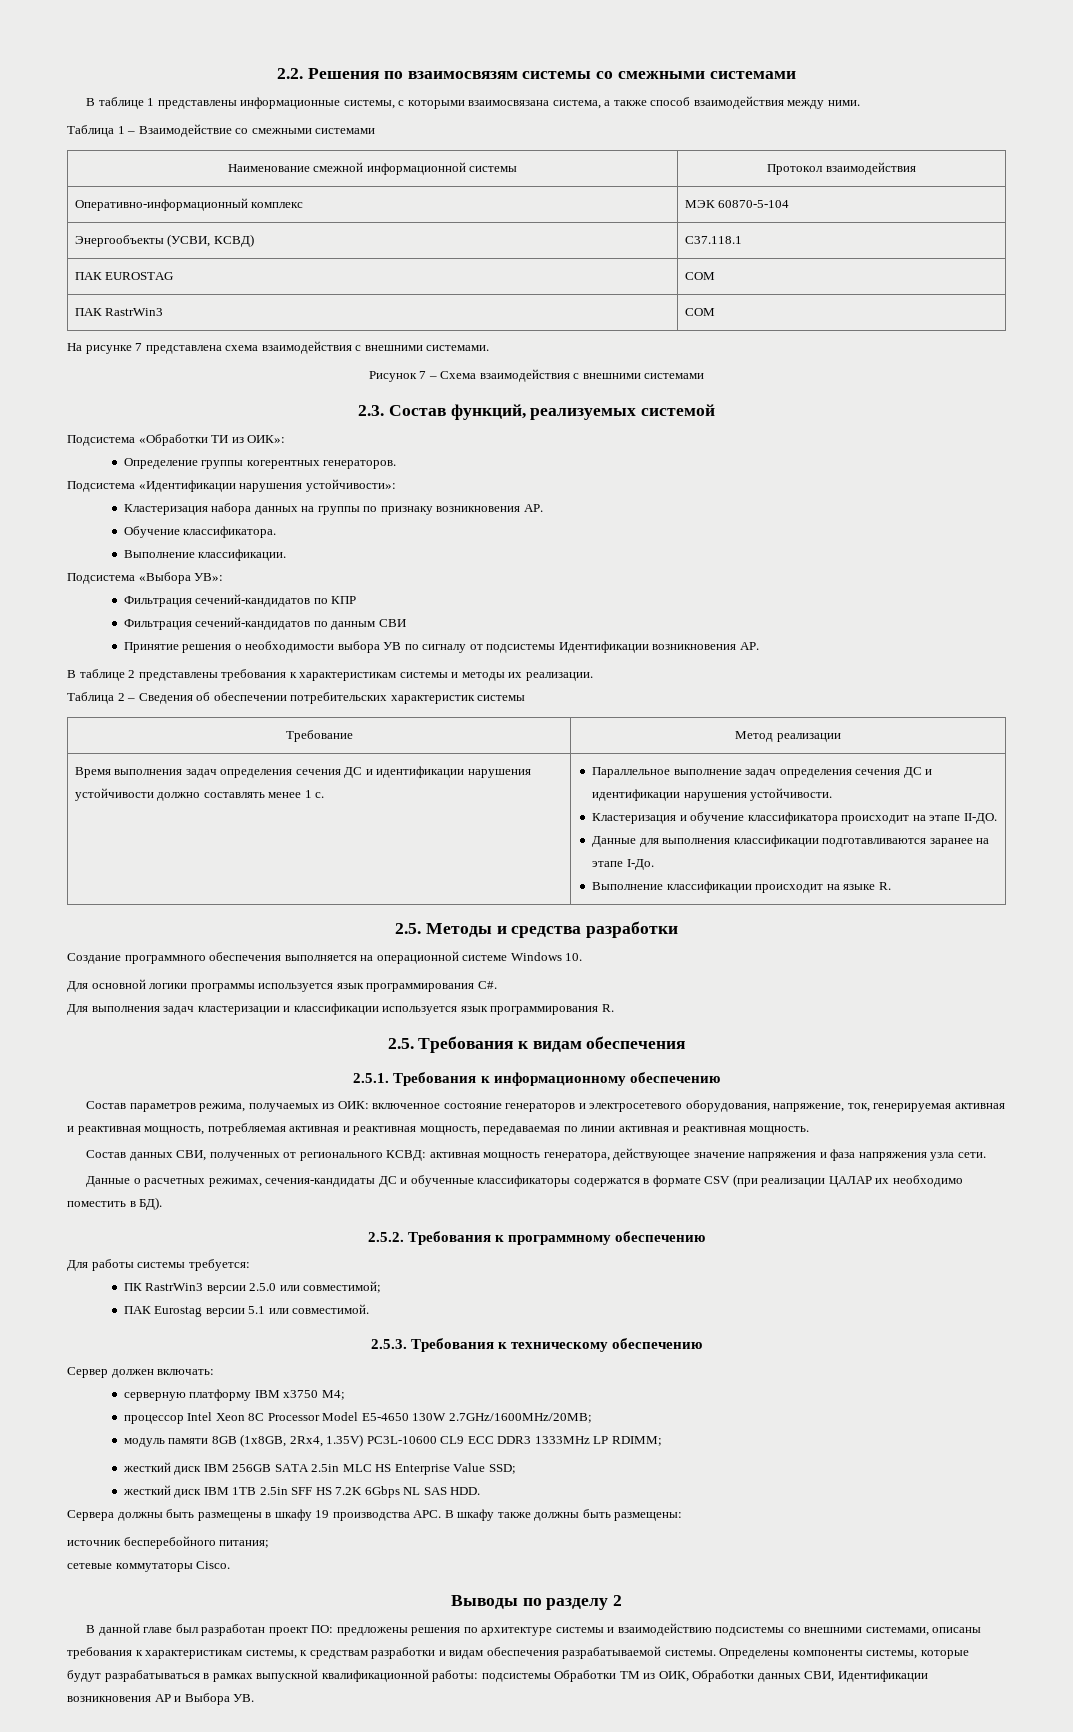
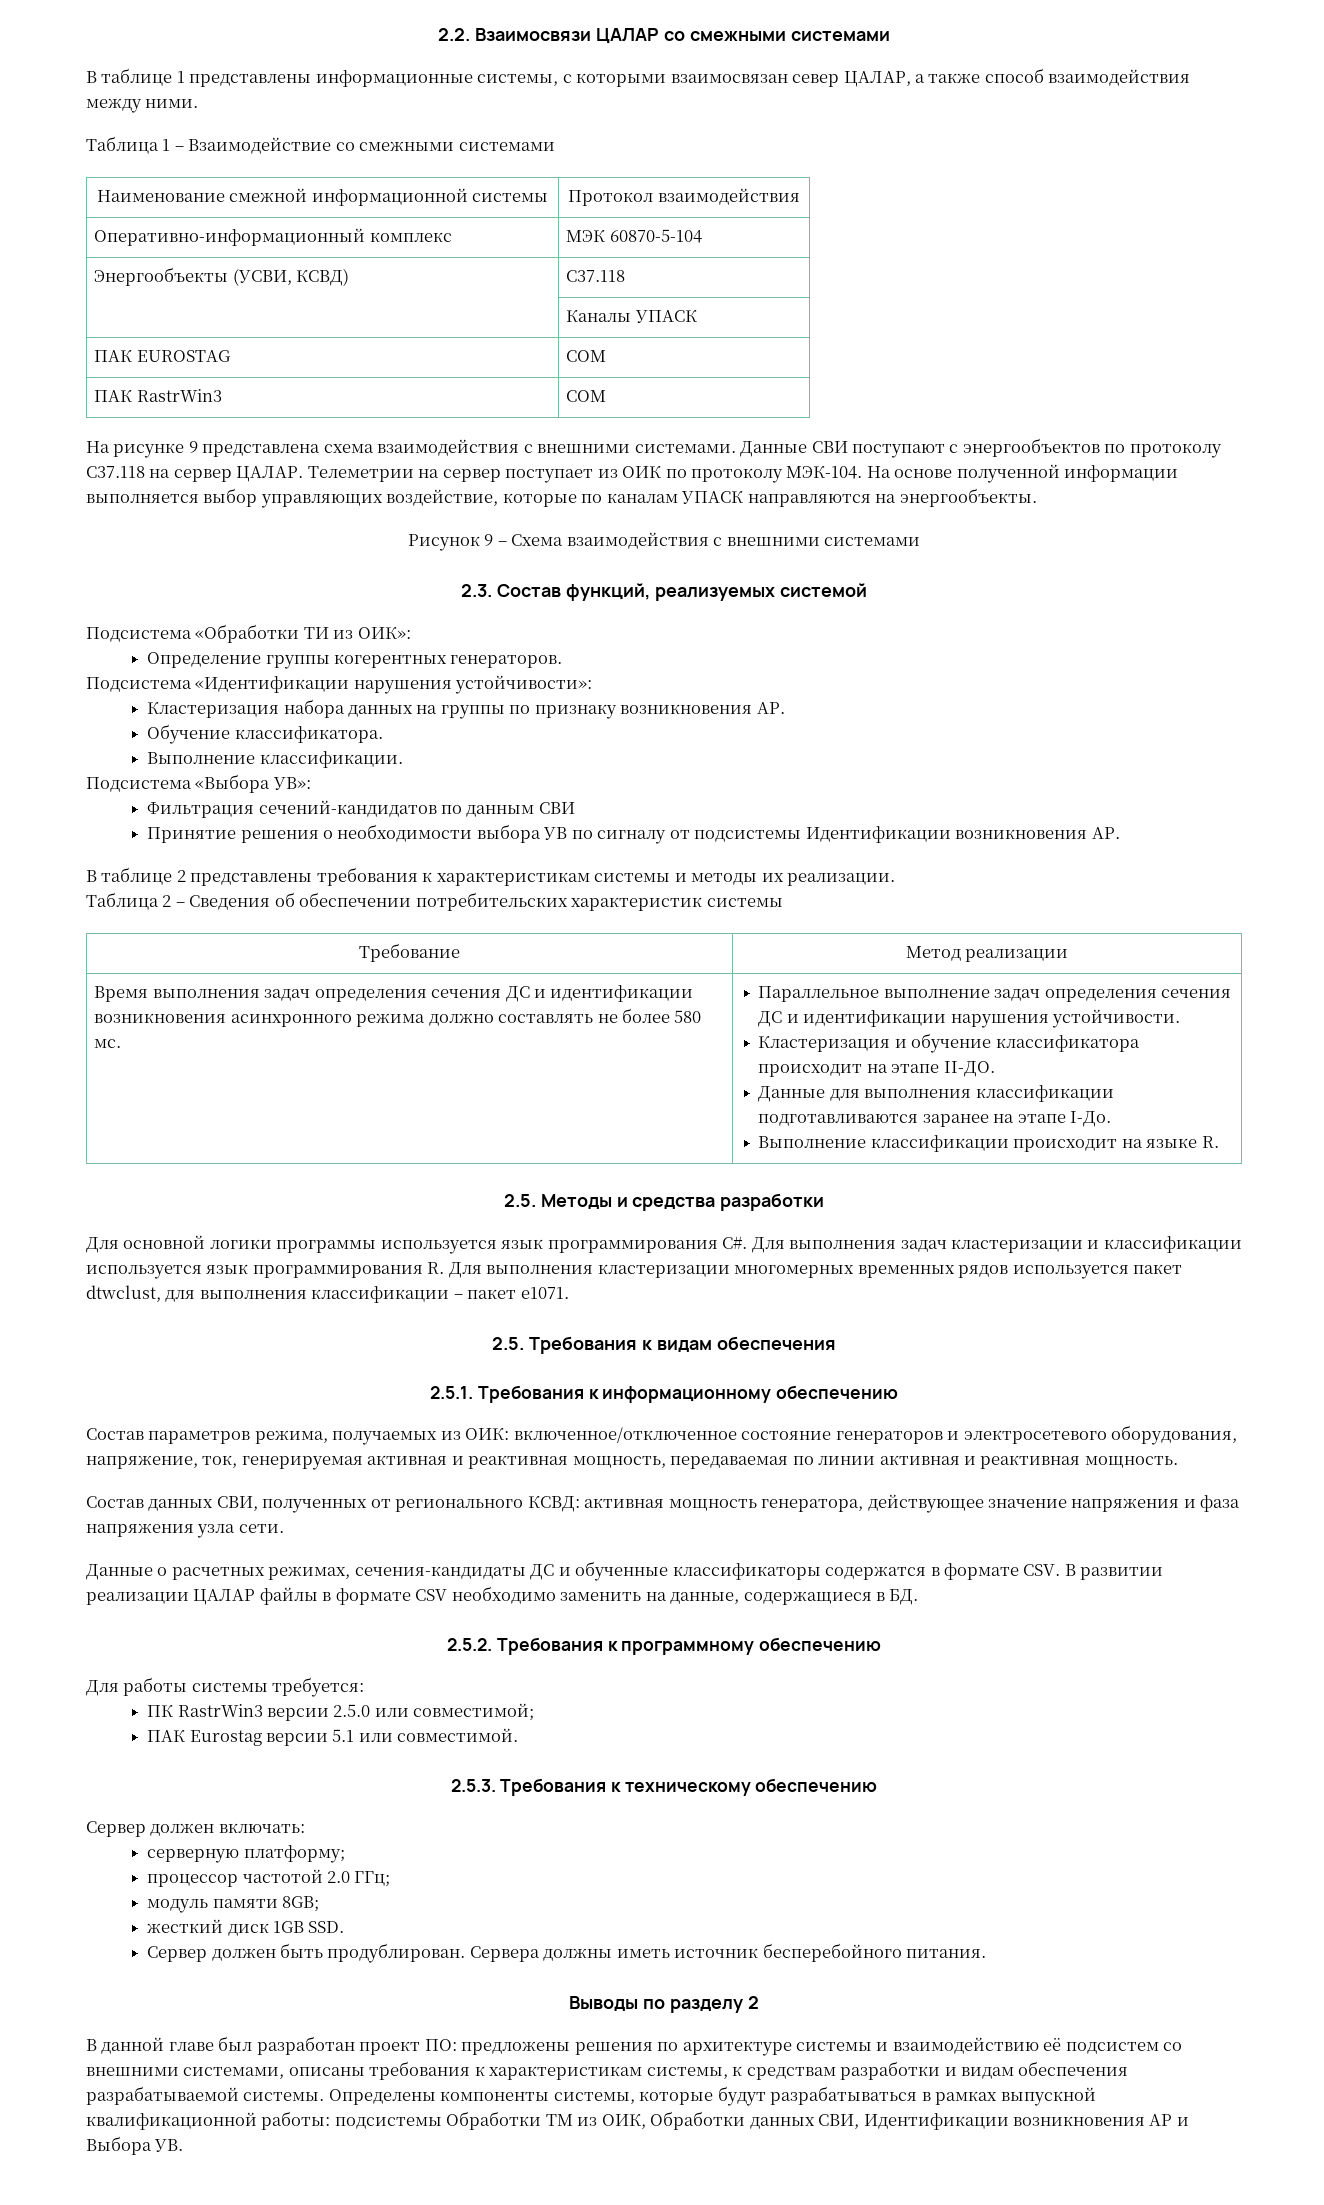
[308,68,592,79] Решения по взаимосвязям системы -> [475,28,660,44] Взаимосвязи ЦАЛАР
[468,100,601,109] взаимосвязана система, -> [670,71,911,87] взаимосвязан север ЦАЛАР,
[684,236,742,244] C37.118.1 -> [566,270,626,282] [566,310,697,323] C37.118 // | Каналы УПАСК
[135,343,143,351] 7 -> [188,441,198,453] 9
(490, 348) none -> [740,438,1222,458] [86,464,1179,483] [86,488,1037,508] Данные СВИ поступают с энергообъектов по протоколу C37.118 на сервер ЦАЛАР. Телеметрии на сервер поступает из ОИК по протоколу МЭК-104. На основе полученной информации выполняется выбор управляющих воздействие, которые по каналам УПАСК направляются на энергообъекты.
[419,371,427,379] 7 -> [484,534,494,546] 9
[123,594,357,607] // Фильтрация сечений-кандидатов по КПР -> (311, 783) none
[467,769,531,778] [74,788,325,801] нарушения устойчивости должно составлять менее 1 с. -> [94,1008,702,1027] [94,1039,122,1048] возникновения асинхронного режима должно составлять не более 580 мс.
[67,951,583,964] // Создание программного обеспечения выполняется на операционной системе Windows 10. -> (825, 1202) none
(497, 985) // -> (748, 1242) none
(614, 1008) none -> [448,1262,1183,1279] [86,1285,569,1303] Для выполнения кластеризации многомерных временных рядов используется пакет dtwclust, для выполнения классификации – пакет e1071.
[372,1103,441,1109] включенное -> [513,1427,737,1443] включенное/отключенное
[207,1123,480,1135] потребляемая активная и реактивная мощность, -> (666, 1462) none
[704,1174,963,1187] [67,1197,163,1210] CSV (при реализации ЦАЛАР их необходимо поместить в БД). -> [1023,1564,1164,1580] [86,1586,919,1605] CSV. В развитии реализации ЦАЛАР файлы в формате CSV необходимо заменить на данные, содержащиеся в БД.
[189,1389,345,1401] [123,1412,592,1424] [123,1434,662,1447] [122,1462,516,1475] [122,1485,481,1498] [67,1509,683,1521] [67,1536,270,1549] [67,1561,231,1572] платформу IBM x3750 M4; // процессор Intel Xeon 8C Processor Model E5-4650 130W 2.7GHz/1600MHz/20MB; // модуль памяти 8GB (1x8GB, 2Rx4, 1.35V) PC3L-10600 CL9 ECC DDR3 1333MHz LP RDIMM; // жесткий диск IBM 256GB SATA 2.5in MLC HS Enterprise Value SSD; // жесткий диск IBM 1TB 2.5in SFF HS 7.2K 6Gbps NL SAS HDD. // Сервера должны быть размещены в шкафу 19 производства APC. В шкафу также должны быть размещены: // источник бесперебойного питания; // сетевые коммутаторы Cisco. -> [243,1845,345,1863] [147,1869,391,1887] [147,1896,319,1913] [147,1919,345,1936] [147,1943,987,1963] платформу; // процессор частотой 2.0 ГГц; // модуль памяти 8GB; // жесткий диск 1GB SSD. // Сервер должен быть продублирован. Сервера должны иметь источник бесперебойного питания.
[715,1627,785,1636] подсистемы -> [1043,2038,1159,2054] её подсистем

